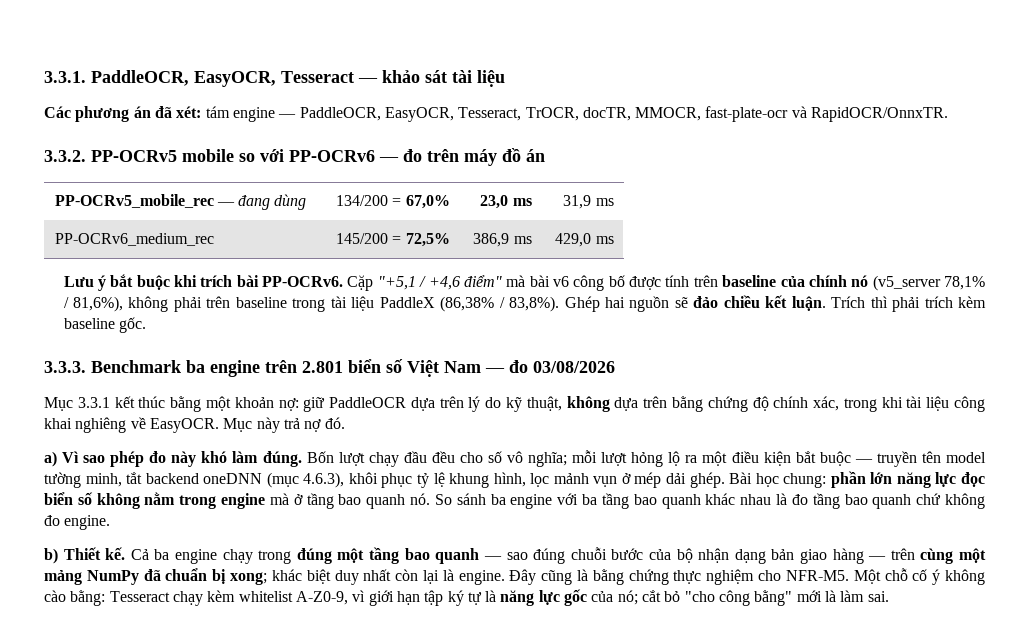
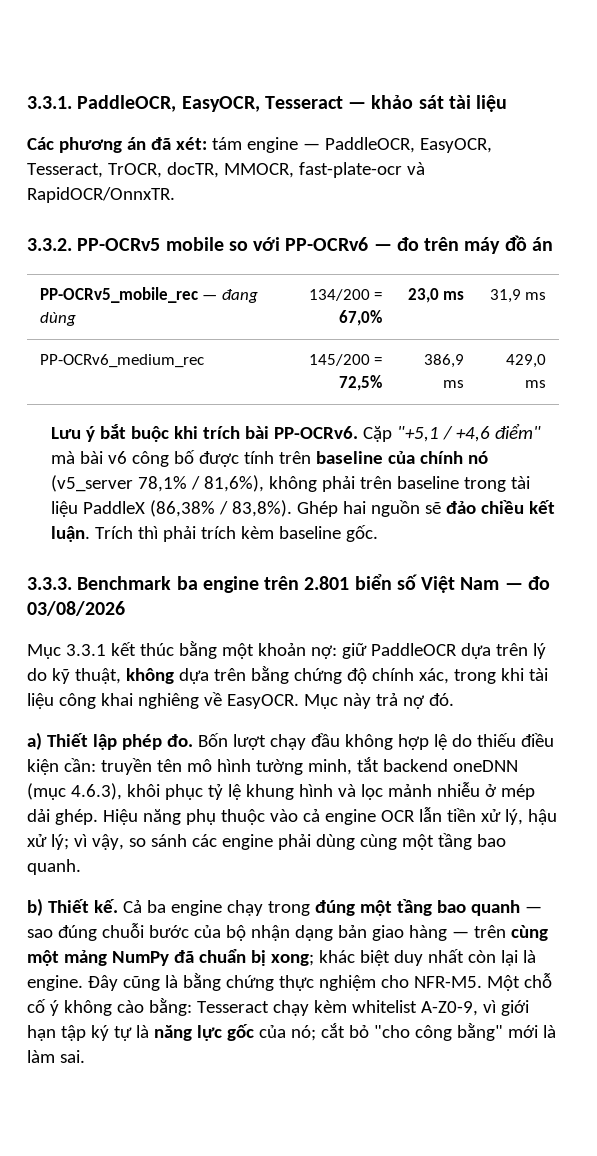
[62,450,987,467] Vì sao phép đo này khó làm đúng. Bốn lượt chạy đầu đều cho số vô nghĩa; mỗi lượt hỏng lộ ra một điều kiện bắt buộc — truyền tên model -> [46,733,554,750] [27,758,251,775] Thiết lập phép đo. Bốn lượt chạy đầu không hợp lệ do thiếu điều kiện cần: truyền tên mô hình
[493,472,526,487] hình, -> [298,784,356,797] hình và
[593,476,618,487] vụn -> [436,782,480,797] nhiễu
[729,471,985,488] [44,492,985,509] [44,515,111,530] Bài học chung: phần lớn năng lực đọc biển số không nằm trong engine mà ở tầng bao quanh nó. So sánh ba engine với ba tầng bao quanh khác nhau là đo tầng bao quanh chứ không đo engine. -> [102,807,557,825] [27,833,506,850] [27,859,81,875] Hiệu năng phụ thuộc vào cả engine OCR lẫn tiền xử lý, hậu xử lý; vì vậy, so sánh các engine phải dùng cùng một tầng bao quanh.

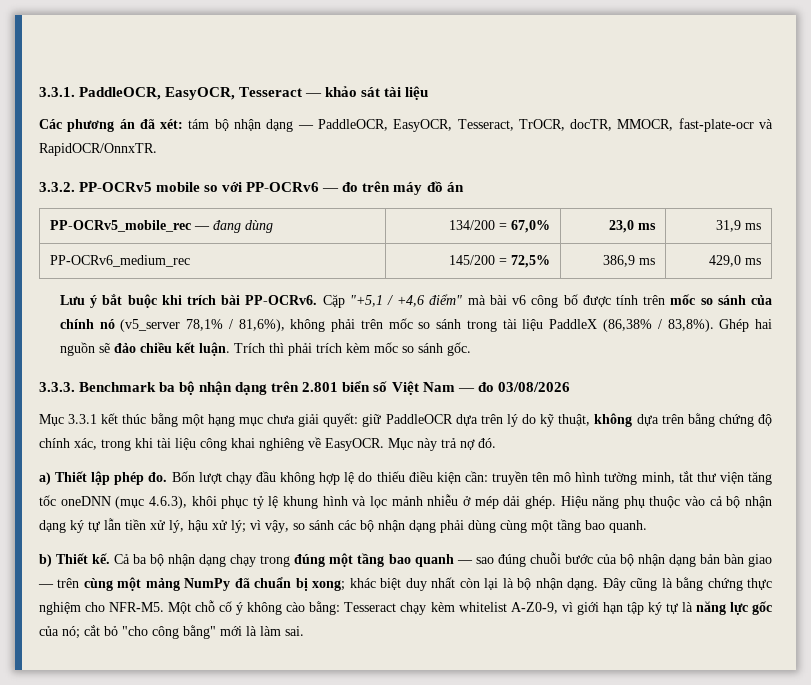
[246,137,298,153] engine -> [214,119,294,132] bộ nhận dạng
[315,451,383,464] baseline -> [670,294,746,305] mốc so sánh
[396,476,459,489] baseline -> [388,318,462,329] mốc so sánh
[278,526,341,539] baseline -> [373,342,443,353] mốc so sánh
[202,576,259,593] engine -> [179,381,268,395] bộ nhận dạng
[257,643,337,659] khoản nợ: -> [207,413,359,427] hạng mục chưa giải quyết:
[382,759,448,772] backend -> [696,471,773,485] [39,495,56,506] thư viện tăng tốc
[324,809,415,825] engine OCR -> [726,496,772,508] [39,520,100,533] bộ nhận dạng ký tự
[221,834,273,850] engine -> [360,520,436,533] bộ nhận dạng
[170,900,222,916] engine -> [150,554,227,567] bộ nhận dạng
[371,925,447,941] giao hàng -> [723,554,773,567] bàn giao
[27,975,83,991] engine. -> [517,578,599,591] bộ nhận dạng.

